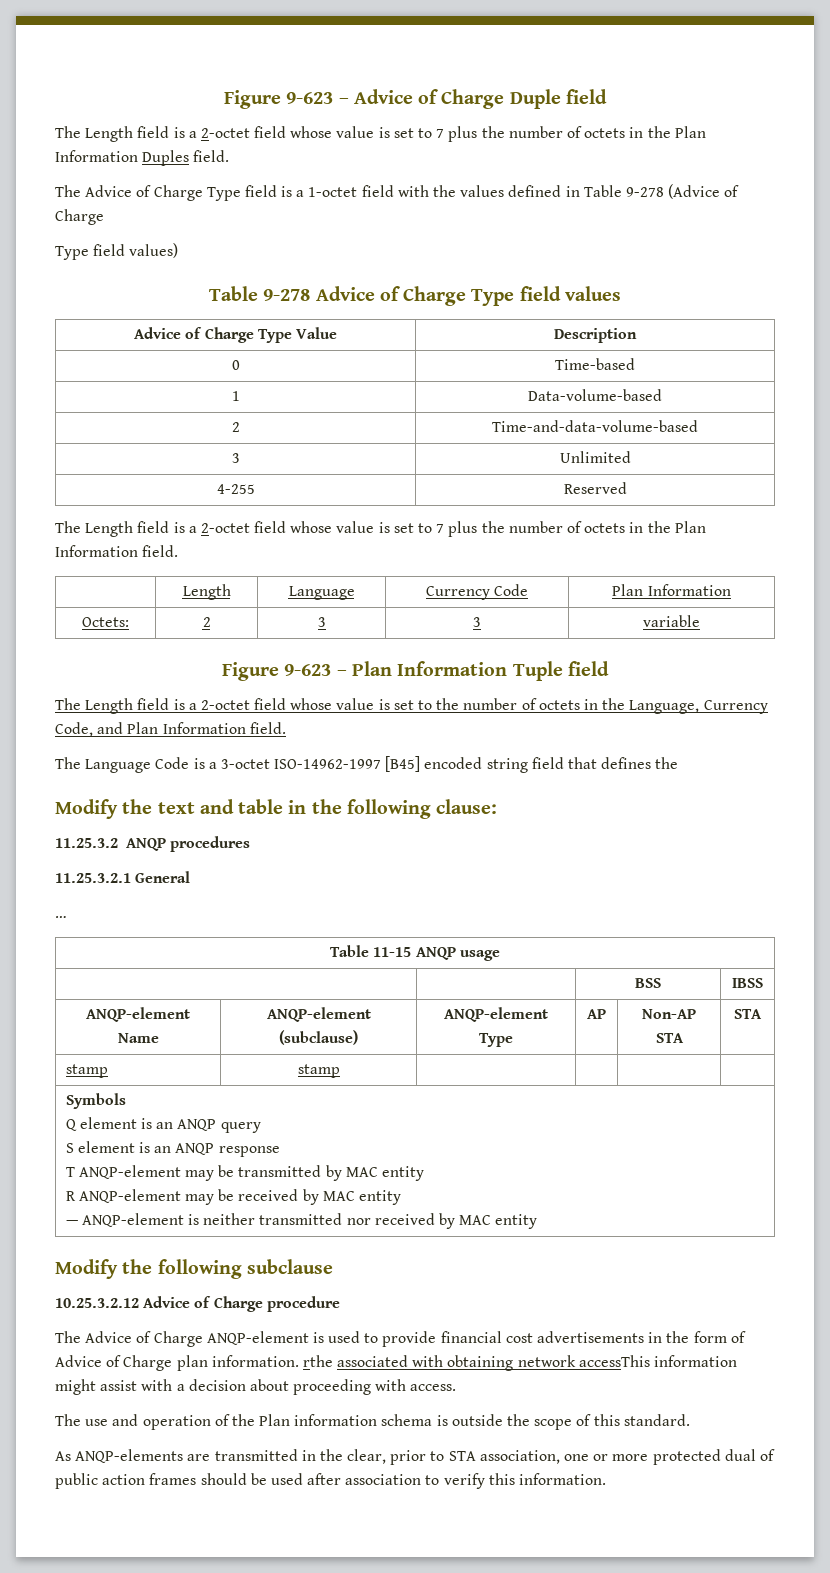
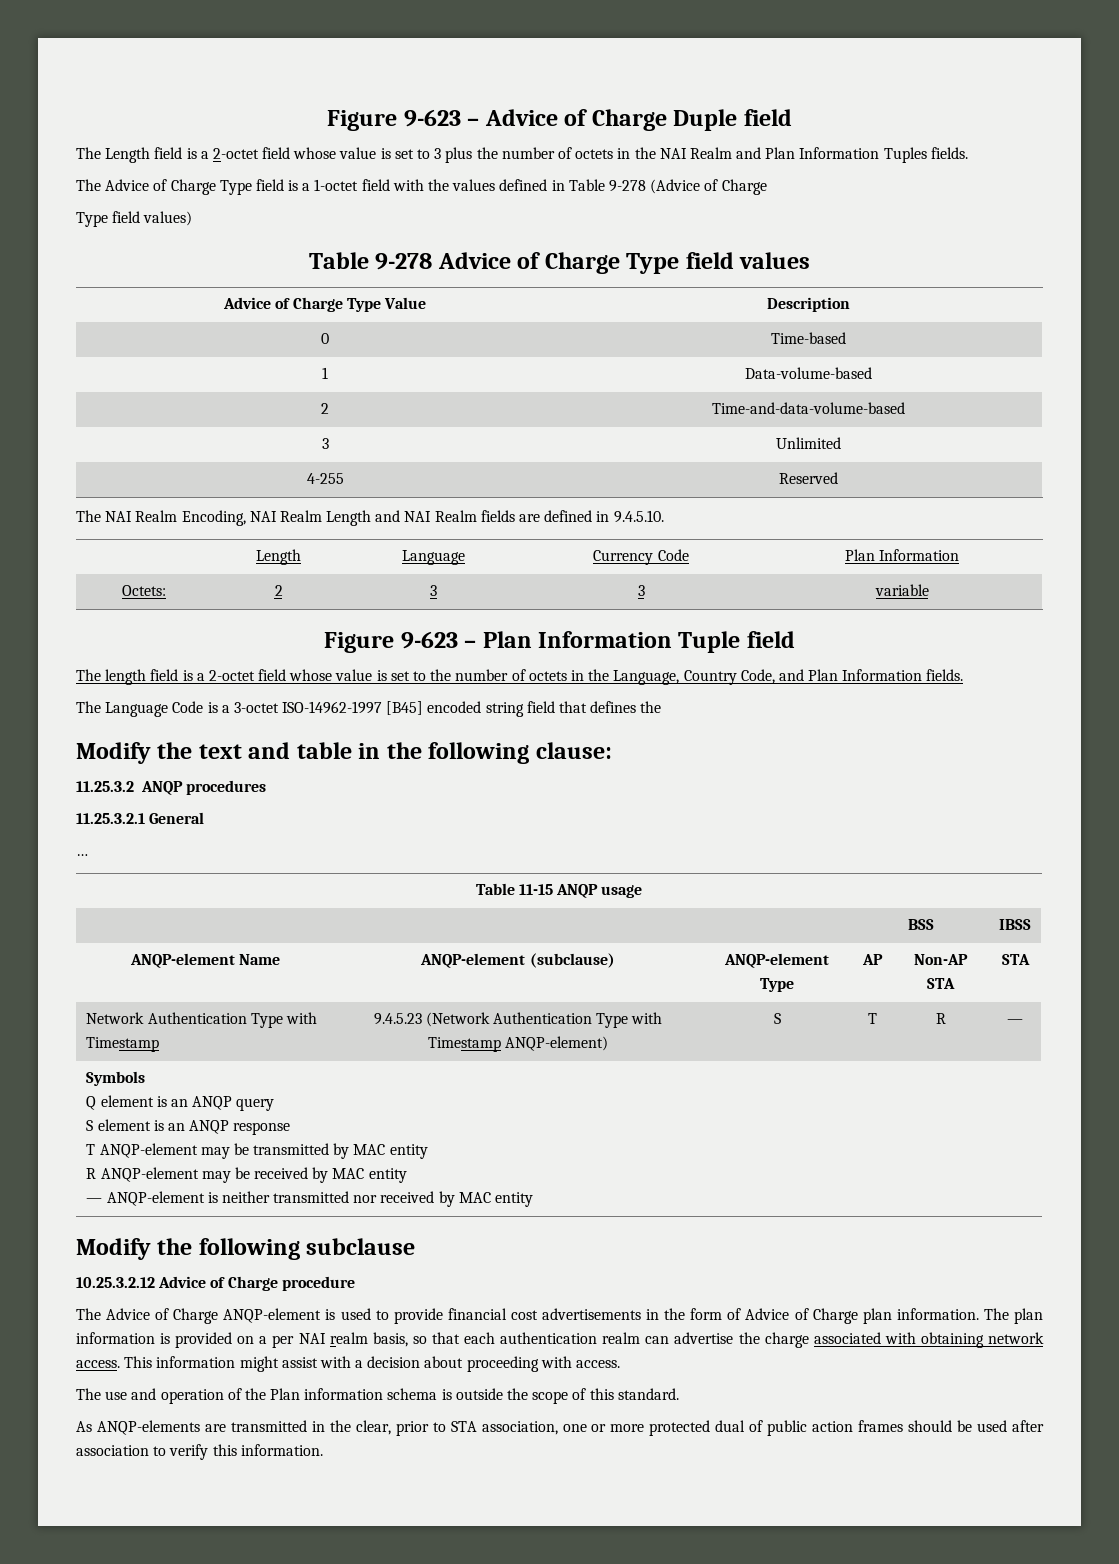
[436,126,706,142] [55,150,230,166] 7 plus the number of octets in the Plan Information Duples field. -> [434,147,968,163] 3 plus the number of octets in the NAI Realm and Plan Information Tuples fields.
[85,521,706,537] [55,545,179,557] Length field is a 2-octet field whose value is set to 7 plus the number of octets in the Plan Information field. -> [105,510,664,526] NAI Realm Encoding, NAI Realm Length and NAI Realm fields are defined in 9.4.5.10.
[85,698,134,714] Length -> [105,669,147,685] length
[703,700,768,714] Currency -> [683,670,737,685] Country
[249,722,286,734] field. -> [926,669,964,681] fields.
[65,1064,108,1078] [297,1064,340,1078] stamp | stamp | | | | -> [86,1012,317,1028] [86,1037,160,1052] [373,1012,663,1028] [427,1036,609,1052] [773,1013,781,1024] [868,1013,877,1024] [935,1013,946,1024] [1007,1019,1023,1024] Network Authentication Type with Timestamp | 9.4.5.23 (Network Authentication Type with Timestamp ANQP-element) | S | T | R | —
[302,1355,333,1367] rthe -> [983,1308,1044,1324] [76,1332,809,1348] The plan information is provided on a per NAI realm basis, so that each authentication realm can advertise the charge
[578,1355,650,1367] accessThis -> [76,1356,153,1368] access. This

